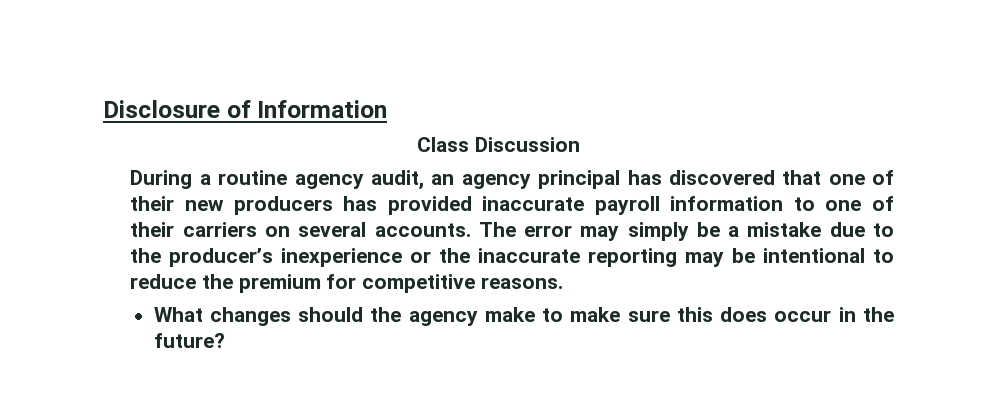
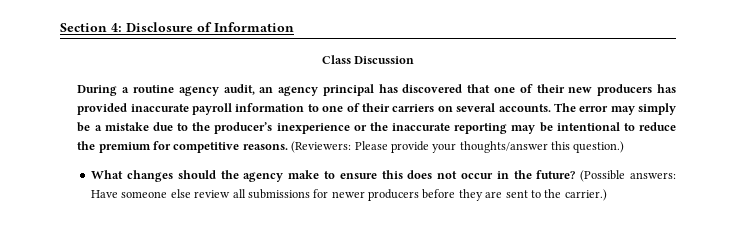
(103, 109) none -> [60,23,122,32] Section 4:
(563, 283) none -> [291,141,625,153] (Reviewers: Please provide your thoughts/answer this question.)
[570,307,670,322] make sure -> [339,173,377,179] ensure
(768, 314) none -> [437,171,458,179] not
(225, 340) none -> [580,170,677,182] [91,189,607,201] (Possible answers: Have someone else review all submissions for newer producers before they are sent to the carrier.)

